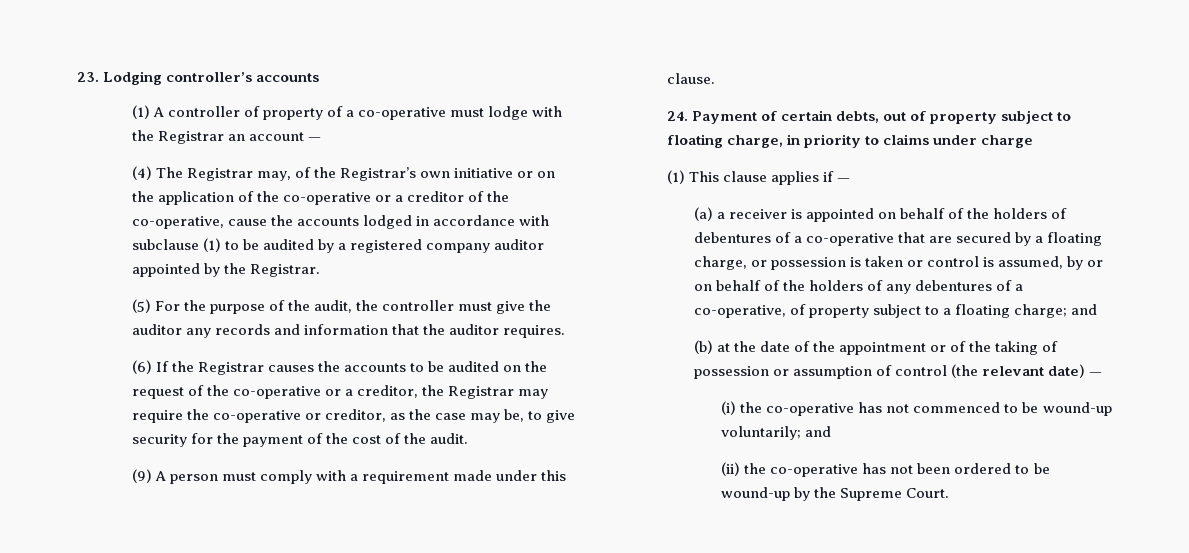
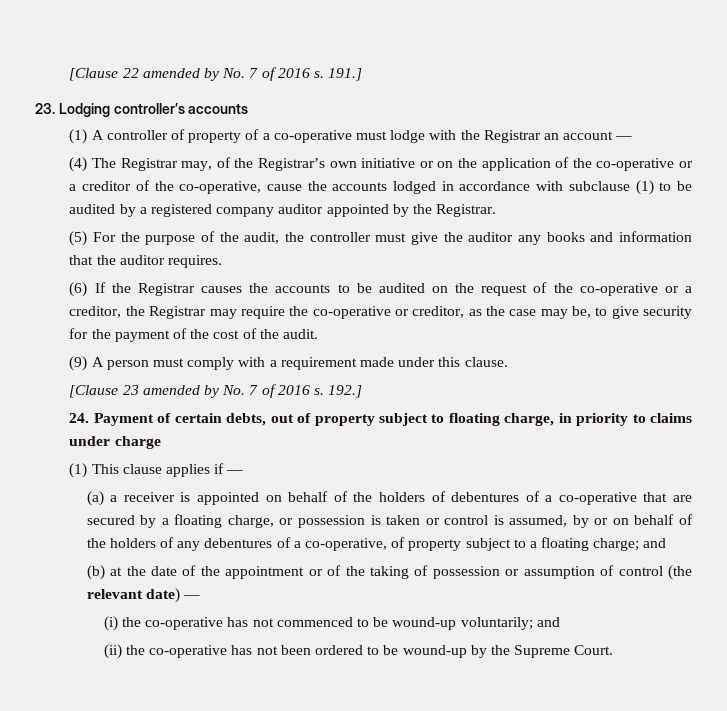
(77, 77) none -> [69,67,363,81] [Clause 22 amended by No. 7 of 2016 s. 191.] //
[214,324,270,335] records -> [546,232,585,242] books
(715, 78) none -> [69,384,363,398] // [Clause 23 amended by No. 7 of 2016 s. 192.]

